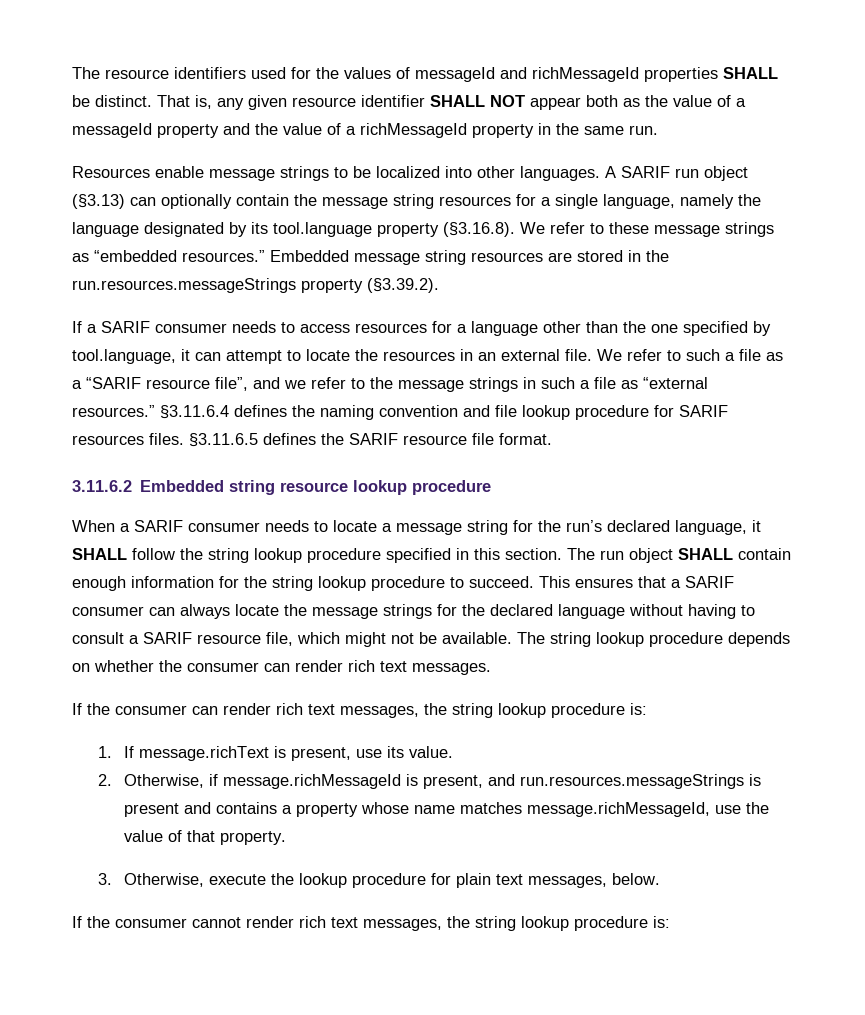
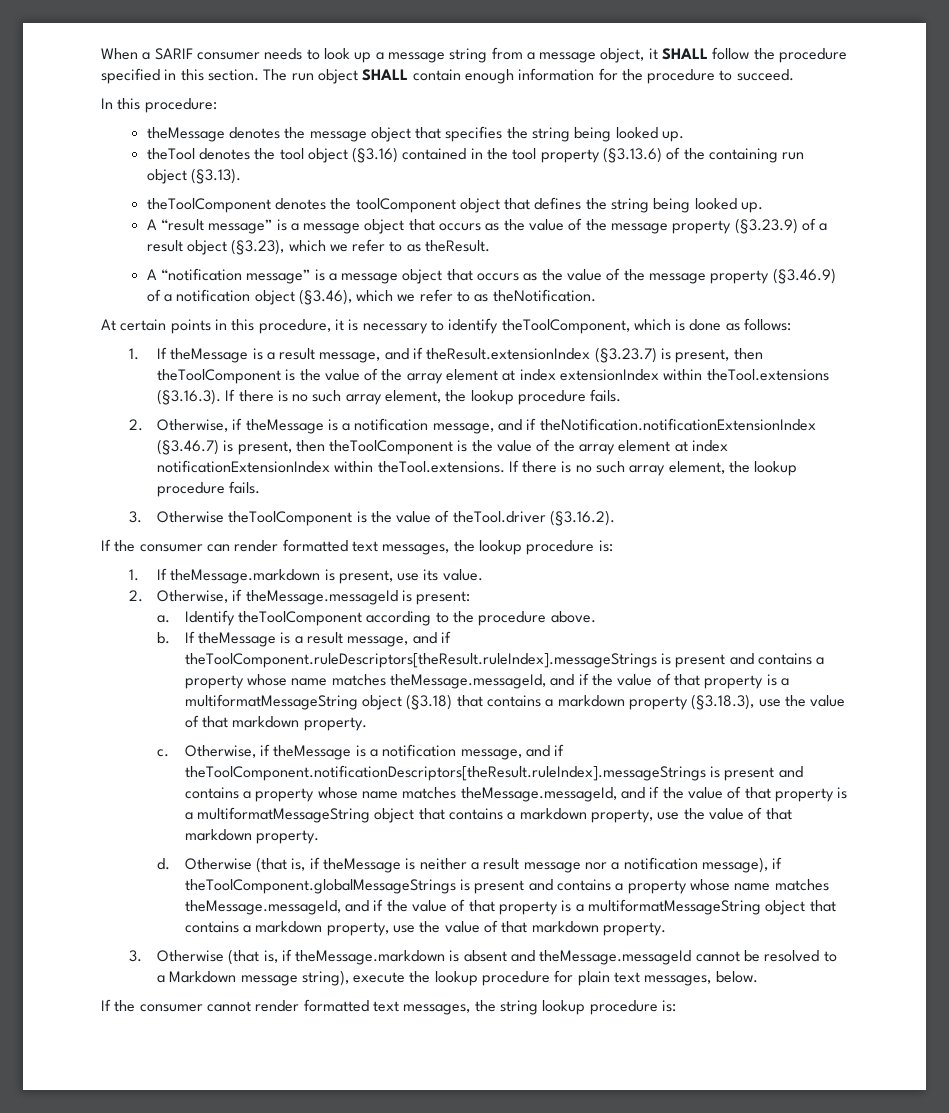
[72,67,778,82] [72,95,746,110] [72,123,658,138] [72,166,748,181] [72,194,761,209] [72,222,774,237] [72,250,669,265] [72,278,439,293] [72,321,771,336] [72,349,783,364] [72,377,708,392] [72,405,728,420] [72,433,552,447] [72,480,492,495] The resource identifiers used for the values of messageId and richMessageId properties SHALL be distinct. That is, any given resource identifier SHALL NOT appear both as the value of a messageId property and the value of a richMessageId property in the same run. // Resources enable message strings to be localized into other languages. A SARIF run object (§3.13) can optionally contain the message string resources for a single language, namely the language designated by its tool.language property (§3.16.8). We refer to these message strings as “embedded resources.” Embedded message string resources are stored in the run.resources.messageStrings property (§3.39.2). // If a SARIF consumer needs to access resources for a language other than the one specified by tool.language, it can attempt to locate the resources in an external file. We refer to such a file as a “SARIF resource file”, and we refer to the message strings in such a file as “external resources.” §3.11.6.4 defines the naming convention and file lookup procedure for SARIF resources files. §3.11.6.5 defines the SARIF resource file format. // 3.11.6.2 Embedded string resource lookup procedure // -> (101, 54) none
[333,520,377,532] locate -> [323,48,372,63] look up
[513,520,747,535] for the run’s declared language, -> [491,47,645,63] from a message object,
[208,548,302,563] string lookup -> (775, 54) none
[272,576,366,591] string lookup -> (643, 75) none
[539,576,734,588] [72,604,755,619] [72,632,790,647] [72,660,491,675] This ensures that a SARIF consumer can always locate the message strings for the declared language without having to consult a SARIF resource file, which might not be available. The string lookup procedure depends on whether the consumer can render rich text messages. -> [101,98,217,113] [146,126,685,142] [146,147,805,163] [146,168,241,184] [146,197,764,213] [146,218,828,234] [146,239,491,255] [146,268,836,284] [146,289,596,305] [101,318,792,334] [128,347,763,363] [156,368,829,384] [156,389,622,405] [128,418,816,434] [156,439,729,455] [156,460,798,476] [156,481,261,497] [128,510,616,526] // In this procedure: // theMessage denotes the message object that specifies the string being looked up. // theTool denotes the tool object (§3.16) contained in the tool property (§3.13.6) of the containing run object (§3.13). // theToolComponent denotes the toolComponent object that defines the string being looked up. // A “result message” is a message object that occurs as the value of the message property (§3.23.9) of a result object (§3.23), which we refer to as theResult. // A “notification message” is a message object that occurs as the value of the message property (§3.46.9) of a notification object (§3.46), which we refer to as theNotification. // At certain points in this procedure, it is necessary to identify theToolComponent, which is done as follows: // 1. If theMessage is a result message, and if theResult.extensionIndex (§3.23.7) is present, then theToolComponent is the value of the array element at index extensionIndex within theTool.extensions (§3.16.3). If there is no such array element, the lookup procedure fails. // 2. Otherwise, if theMessage is a notification message, and if theNotification.notificationExtensionIndex (§3.46.7) is present, then theToolComponent is the value of the array element at index notificationExtensionIndex within theTool.extensions. If there is no such array element, the lookup procedure fails. // 3. Otherwise theToolComponent is the value of theTool.driver (§3.16.2).
[276,703,493,718] rich text messages, the string -> [282,539,475,555] formatted text messages, the
[139,746,270,761] message.richText -> [170,569,321,584] theMessage.markdown
[223,774,762,789] [124,802,770,817] [124,830,287,845] [98,873,205,887] message.richMessageId is present, and run.resources.messageStrings is present and contains a property whose name matches message.richMessageId, use the value of that property. // 3. Otherwise, -> [245,590,471,605] [156,610,596,626] [156,631,452,647] [184,653,825,668] [184,673,789,689] [184,694,846,710] [184,715,367,731] [156,744,565,760] [184,765,803,781] [184,786,848,802] [184,807,792,823] [184,829,320,844] [156,857,783,873] [184,879,829,894] [184,899,836,915] [184,920,667,936] [128,949,837,965] [156,970,349,986] theMessage.messageId is present: // a. Identify theToolComponent according to the procedure above. // b. If theMessage is a result message, and if theToolComponent.ruleDescriptors[theResult.ruleIndex].messageStrings is present and contains a property whose name matches theMessage.messageId, and if the value of that property is a multiformatMessageString object (§3.18) that contains a markdown property (§3.18.3), use the value of that markdown property. // c. Otherwise, if theMessage is a notification message, and if theToolComponent.notificationDescriptors[theResult.ruleIndex].messageStrings is present and contains a property whose name matches theMessage.messageId, and if the value of that property is a multiformatMessageString object that contains a markdown property, use the value of that markdown property. // d. Otherwise (that is, if theMessage is neither a result message nor a notification message), if theToolComponent.globalMessageStrings is present and contains a property whose name matches theMessage.messageId, and if the value of that property is a multiformatMessageString object that contains a markdown property, use the value of that markdown property. // 3. Otherwise (that is, if theMessage.markdown is absent and theMessage.messageId cannot be resolved to a Markdown message string),
[299,916,326,928] rich -> [303,999,369,1012] formatted

